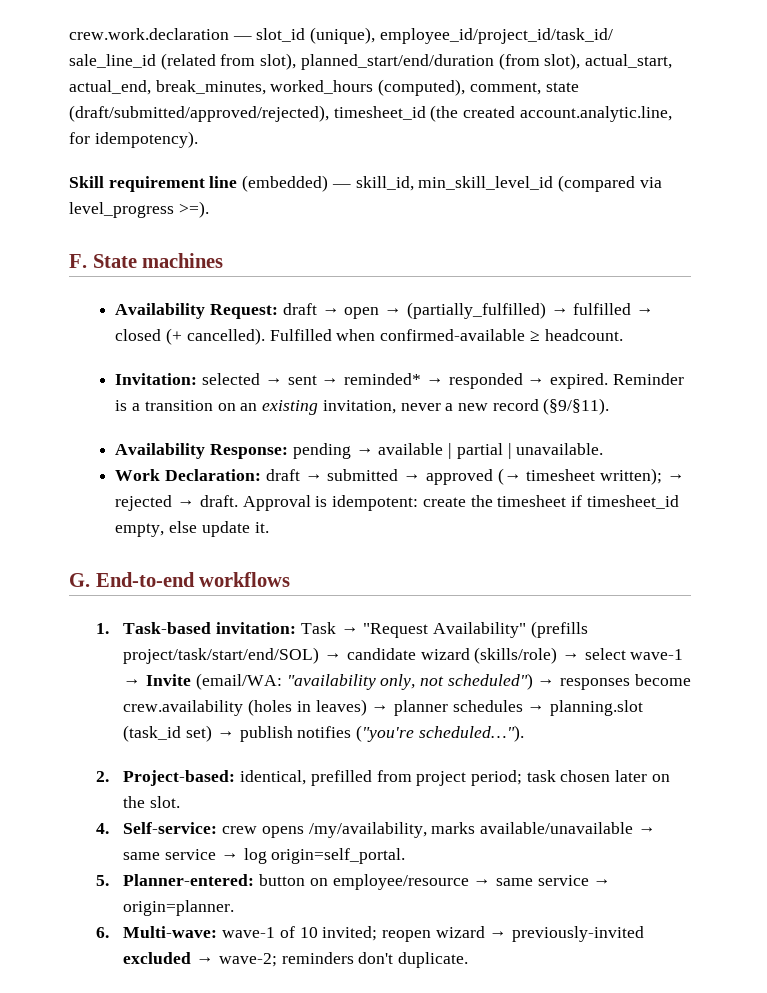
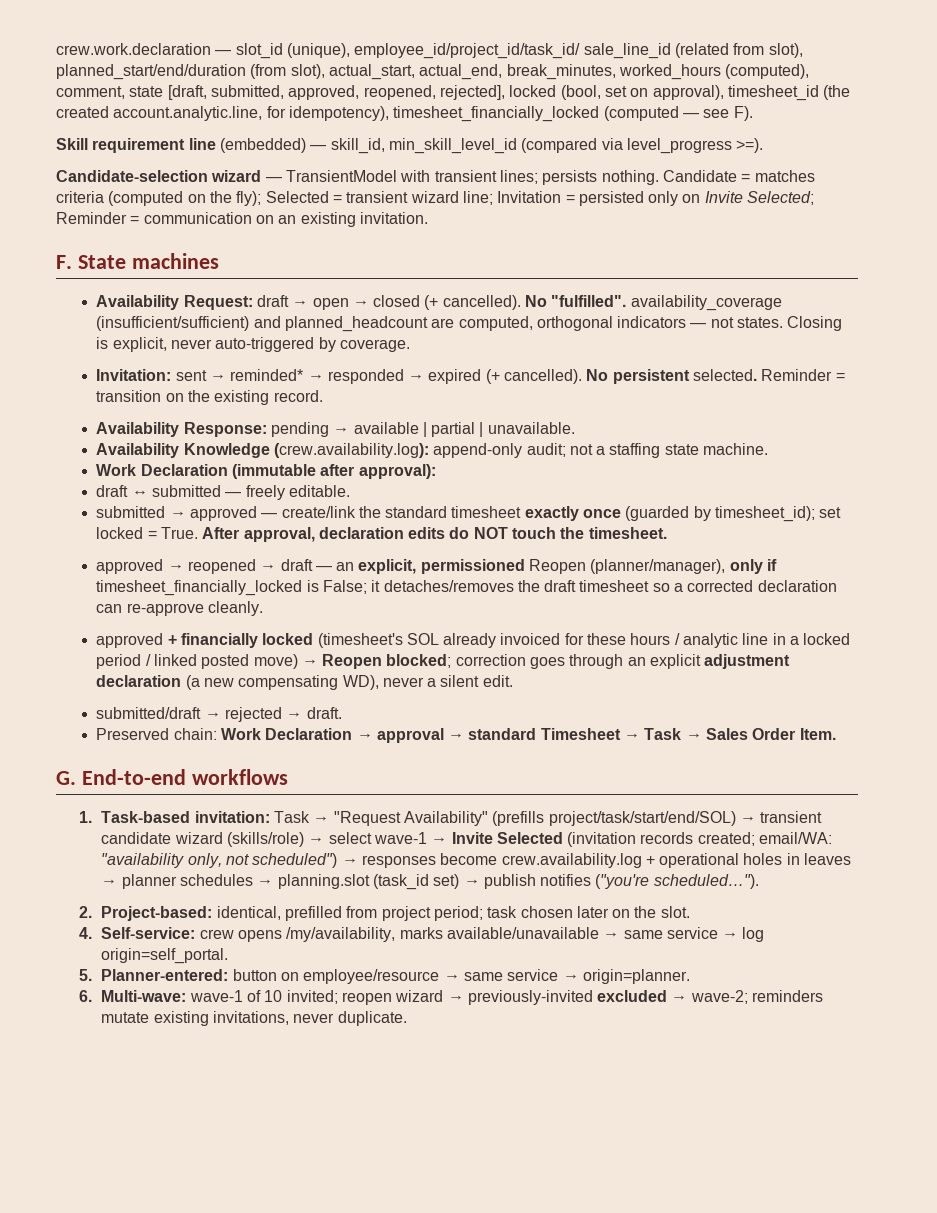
[69,105,329,122] (draft/submitted/approved/rejected), -> [167,85,724,100] [draft, submitted, approved, reopened, rejected], locked (bool, set on approval),
[94,131,198,148] idempotency). -> [288,106,753,122] idempotency), timesheet_financially_locked (computed — see F).
(209, 209) none -> [56,170,815,185] [56,191,815,206] [56,212,428,227] // Candidate-selection wizard — TransientModel with transient lines; persists nothing. Candidate = matches criteria (computed on the fly); Selected = transient wizard line; Invitation = persisted only on Invite Selected; Reminder = communication on an existing invitation.
[406,302,654,319] [115,328,623,345] (partially_fulfilled) → fulfilled → closed (+ cancelled). Fulfilled when confirmed-available ≥ headcount. -> [373,295,782,311] [96,316,843,332] [96,337,410,352] closed (+ cancelled). No "fulfilled". availability_coverage (insufficient/sufficient) and planned_headcount are computed, orthogonal indicators — not states. Closing is explicit, never auto-triggered by coverage.
[202,373,283,385] selected → -> (172, 375) none
[549,373,684,389] [115,398,610,415] expired. Reminder is a transition on an existing invitation, never a new record (§9/§11). -> [428,369,845,384] [96,390,323,405] expired (+ cancelled). No persistent selected. Reminder = transition on the existing record.
[115,468,685,485] [115,495,679,511] [115,521,269,537] Work Declaration: draft → submitted → approved (→ timesheet written); → rejected → draft. Approval is idempotent: create the timesheet if timesheet_id empty, else update it. -> [96,443,769,458] [96,464,436,479] [96,485,350,500] [96,506,842,522] [96,527,667,542] [96,559,778,574] [96,580,837,596] [96,601,263,616] [96,633,851,648] [96,654,791,669] [96,675,513,690] [96,707,342,722] [96,728,836,743] Availability Knowledge (crew.availability.log): append-only audit; not a staffing state machine. // Work Declaration (immutable after approval): // draft ↔ submitted — freely editable. // submitted → approved — create/link the standard timesheet exactly once (guarded by timesheet_id); set locked = True. After approval, declaration edits do NOT touch the timesheet. // approved → reopened → draft — an explicit, permissioned Reopen (planner/manager), only if timesheet_financially_locked is False; it detaches/removes the draft timesheet so a corrected declaration can re-approve cleanly. // approved + financially locked (timesheet's SOL already invoiced for these hours / analytic line in a locked period / linked posted move) → Reopen blocked; correction goes through an explicit adjustment declaration (a new compensating WD), never a silent edit. // submitted/draft → rejected → draft. // Preserved chain: Work Declaration → approval → standard Timesheet → Task → Sales Order Item.
(343, 656) none -> [760,811,823,823] transient
[195,673,282,690] (email/WA: -> [496,832,833,847] Selected (invitation records created; email/WA:
[123,699,367,716] crew.availability (holes in leaves) -> [501,853,852,868] crew.availability.log + operational holes in leaves
[358,952,394,964] don't -> [101,1011,335,1026] mutate existing invitations, never

